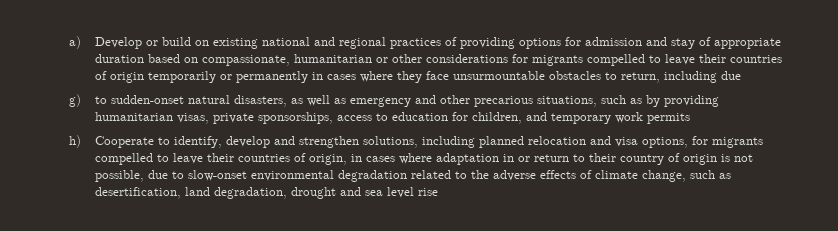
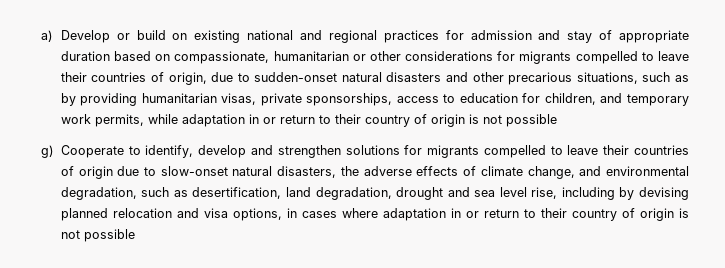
[444,37,561,49] of providing options -> (439, 36) none
[109,71,741,83] [68,94,81,107] origin temporarily or permanently in cases where they face unsurmountable obstacles to return, including due // g) -> [168,72,234,85] origin, due
[233,95,411,107] disasters, as well as emergency -> [386,72,442,82] disasters
[646,113,690,124] [68,135,81,148] permits // h) -> [94,114,557,127] [40,145,54,158] permits, while adaptation in or return to their country of origin is not possible // g)
[362,136,763,148] [94,153,347,165] solutions, including planned relocation and visa options, for migrants compelled to leave their countries of origin, -> [345,145,689,158] [60,166,689,179] [60,187,690,200] [60,208,282,221] solutions for migrants compelled to leave their countries of origin due to slow-onset natural disasters, the adverse effects of climate change, and environmental degradation, such as desertification, land degradation, drought and sea level rise, including by devising planned relocation and visa options,
[94,170,731,182] [94,187,438,199] possible, due to slow-onset environmental degradation related to the adverse effects of climate change, such as desertification, land degradation, drought and sea level rise -> [83,229,135,242] possible

